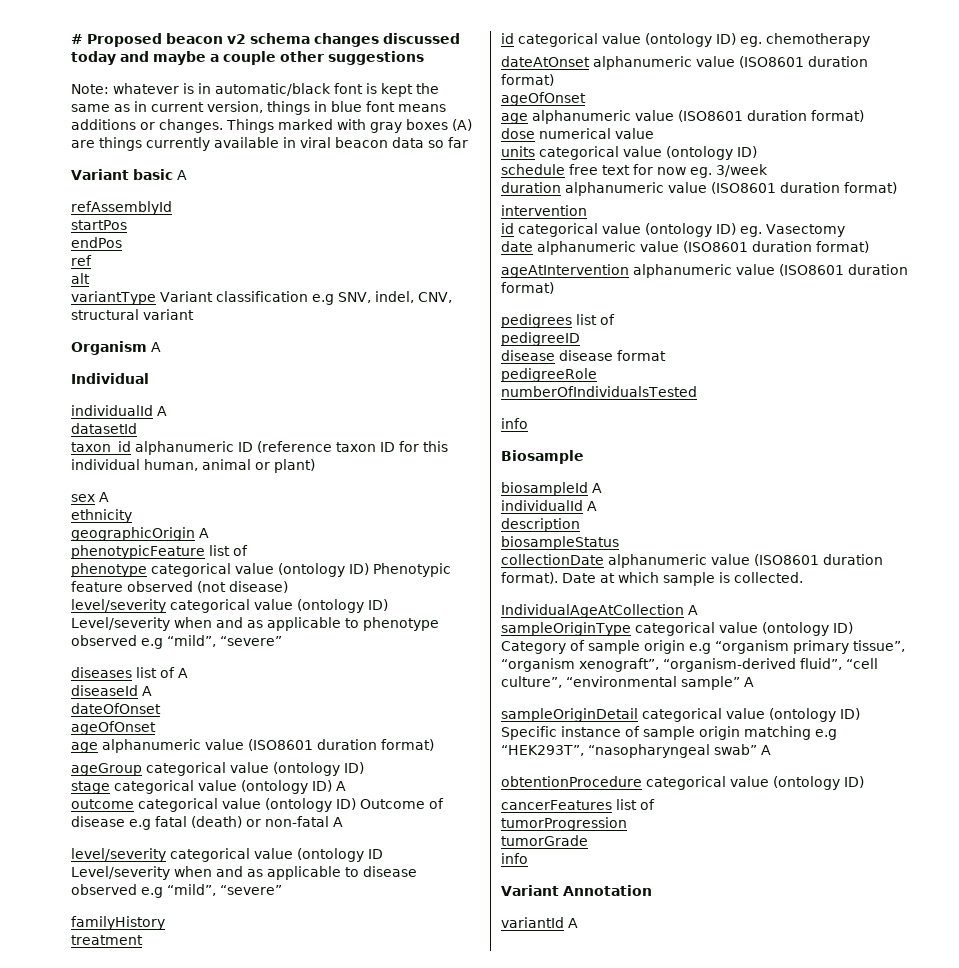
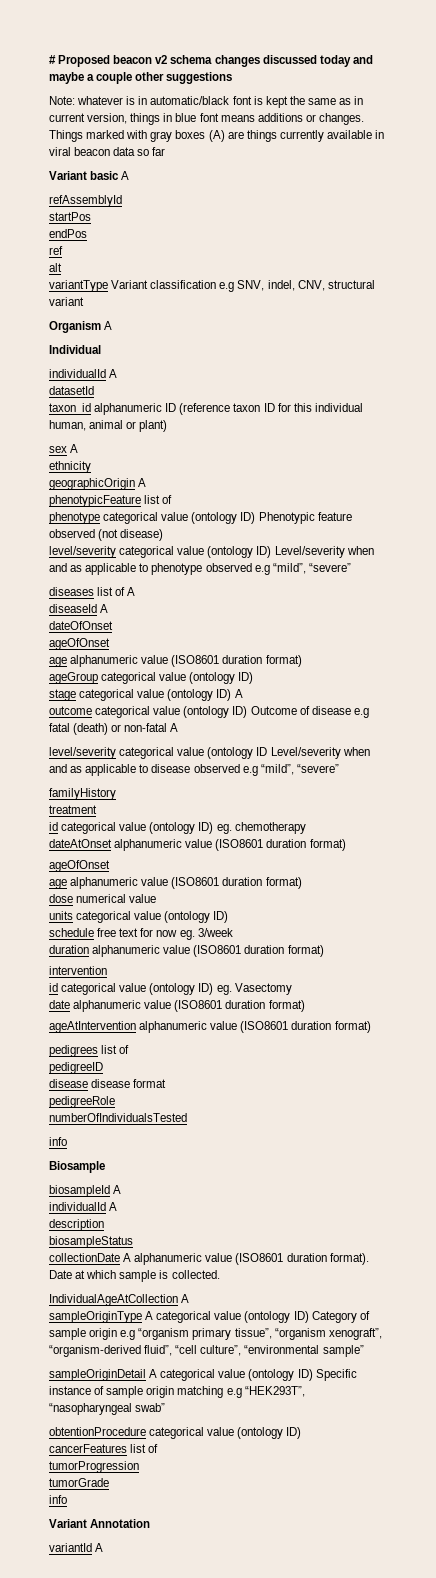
(604, 559) none -> [123,1253,132,1262] A
(631, 629) none -> [145,1311,154,1320] A
[744,677,754,687] A -> (364, 1351) none
(638, 715) none -> [149,1369,158,1378] A
[761,745,771,755] A -> (166, 1407) none

